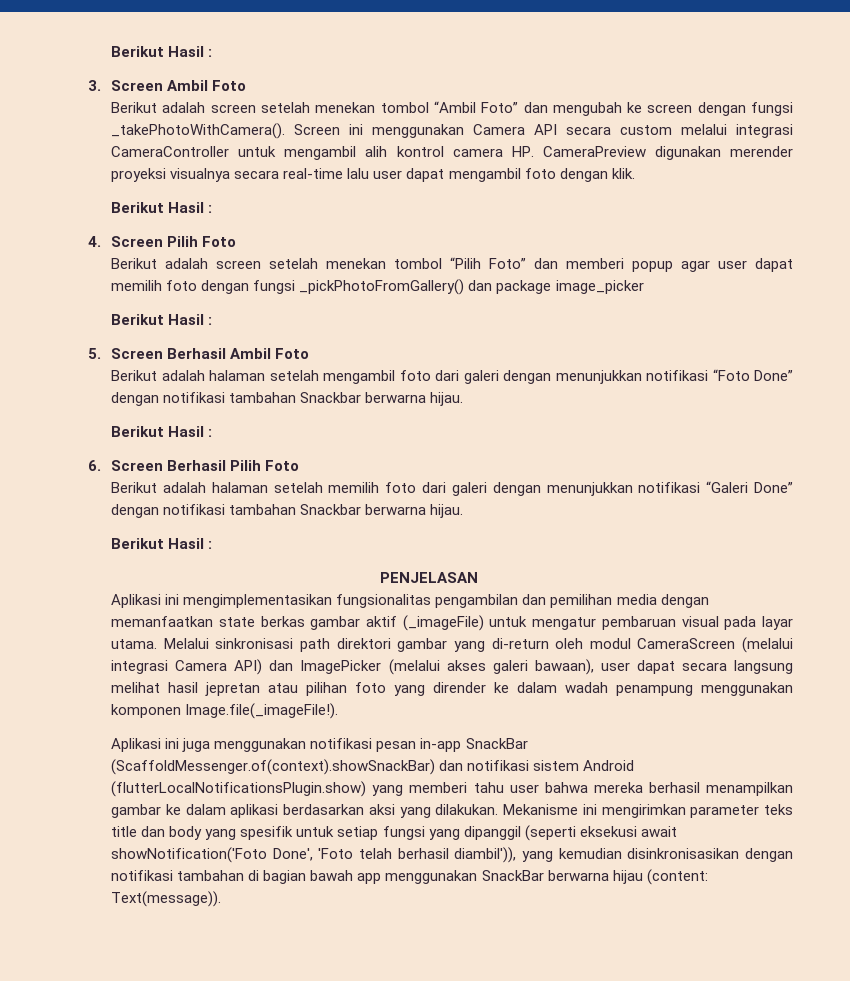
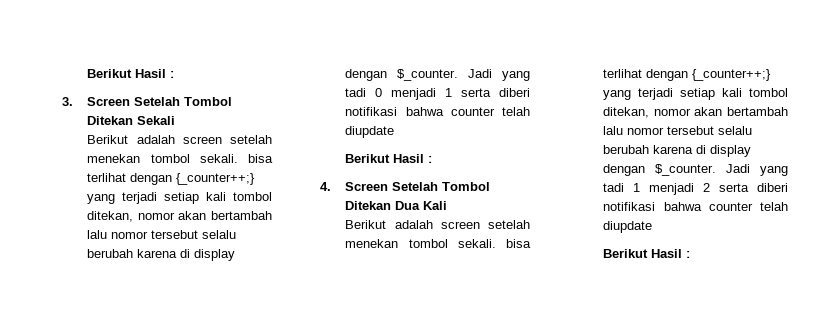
[167,80,247,91] [111,101,794,116] [111,123,793,139] [111,146,793,160] [111,168,635,182] Ambil Foto // Berikut adalah screen setelah menekan tombol “Ambil Foto” dan mengubah ke screen dengan fungsi _takePhotoWithCamera(). Screen ini menggunakan Camera API secara custom melalui integrasi CameraController untuk mengambil alih kontrol camera HP. CameraPreview digunakan merender proyeksi visualnya secara real-time lalu user dapat mengambil foto dengan klik. -> [134,97,233,106] [87,116,176,125] [87,135,272,144] [87,154,273,163] [87,173,256,185] [87,192,272,204] [87,211,272,222] [87,230,237,239] [87,249,236,261] [345,69,530,81] [345,88,530,100] [345,107,530,116] [345,126,395,138] Setelah Tombol Ditekan Sekali // Berikut adalah screen setelah menekan tombol sekali. bisa terlihat dengan {_counter++;} yang terjadi setiap kali tombol ditekan, nomor akan bertambah lalu nomor tersebut selalu berubah karena di display dengan $_counter. Jadi yang tadi 0 menjadi 1 serta diberi notifikasi bahwa counter telah diupdate
[167,236,237,247] [111,257,794,272] [111,279,644,295] [111,314,213,325] [87,348,310,359] [111,369,793,384] [111,392,464,406] [111,426,213,437] [87,460,300,471] [111,481,793,496] [111,504,464,518] [111,538,213,549] [379,572,478,583] [111,594,709,608] [111,615,793,631] [111,637,793,653] [111,659,793,675] [111,682,793,696] [111,703,339,719] [111,738,528,752] [111,759,635,775] [111,781,793,797] [111,804,793,818] [111,825,677,841] [111,847,793,863] [111,869,708,885] [111,891,222,907] Pilih Foto // Berikut adalah screen setelah menekan tombol “Pilih Foto” dan memberi popup agar user dapat memilih foto dengan fungsi _pickPhotoFromGallery() dan package image_picker // Berikut Hasil : // 5. Screen Berhasil Ambil Foto // Berikut adalah halaman setelah mengambil foto dari galeri dengan menunjukkan notifikasi “Foto Done” dengan notifikasi tambahan Snackbar berwarna hijau. // Berikut Hasil : // 6. Screen Berhasil Pilih Foto // Berikut adalah halaman setelah memilih foto dari galeri dengan menunjukkan notifikasi “Galeri Done” dengan notifikasi tambahan Snackbar berwarna hijau. // Berikut Hasil : // PENJELASAN // Aplikasi ini mengimplementasikan fungsionalitas pengambilan dan pemilihan media dengan memanfaatkan state berkas gambar aktif (_imageFile) untuk mengatur pembaruan visual pada layar utama. Melalui sinkronisasi path direktori gambar yang di-return oleh modul CameraScreen (melalui integrasi Camera API) dan ImagePicker (melalui akses galeri bawaan), user dapat secara langsung melihat hasil jepretan atau pilihan foto yang dirender ke dalam wadah penampung menggunakan komponen Image.file(_imageFile!). // Aplikasi ini juga menggunakan notifikasi pesan in-app SnackBar (ScaffoldMessenger.of(context).showSnackBar) dan notifikasi sistem Android (flutterLocalNotificationsPlugin.show) yang memberi tahu user bahwa mereka berhasil menampilkan gambar ke dalam aplikasi berdasarkan aksi yang dilakukan. Mekanisme ini mengirimkan parameter teks title dan body yang spesifik untuk setiap fungsi yang dipanggil (seperti eksekusi await showNotification('Foto Done', 'Foto telah berhasil diambil')), yang kemudian disinkronisasikan dengan notifikasi tambahan di bagian bawah app menggunakan SnackBar berwarna hijau (content: Text(message)). -> [392,182,491,191] [345,201,448,210] [345,220,530,229] [345,239,531,248] [603,69,772,81] [603,88,788,100] [603,107,788,118] [603,126,753,135] [603,145,752,157] [603,164,788,176] [603,183,788,195] [603,202,788,211] [603,221,653,233] [603,249,691,258] Setelah Tombol Ditekan Dua Kali // Berikut adalah screen setelah menekan tombol sekali. bisa terlihat dengan {_counter++;} yang terjadi setiap kali tombol ditekan, nomor akan bertambah lalu nomor tersebut selalu berubah karena di display dengan $_counter. Jadi yang tadi 1 menjadi 2 serta diberi notifikasi bahwa counter telah diupdate // Berikut Hasil :

